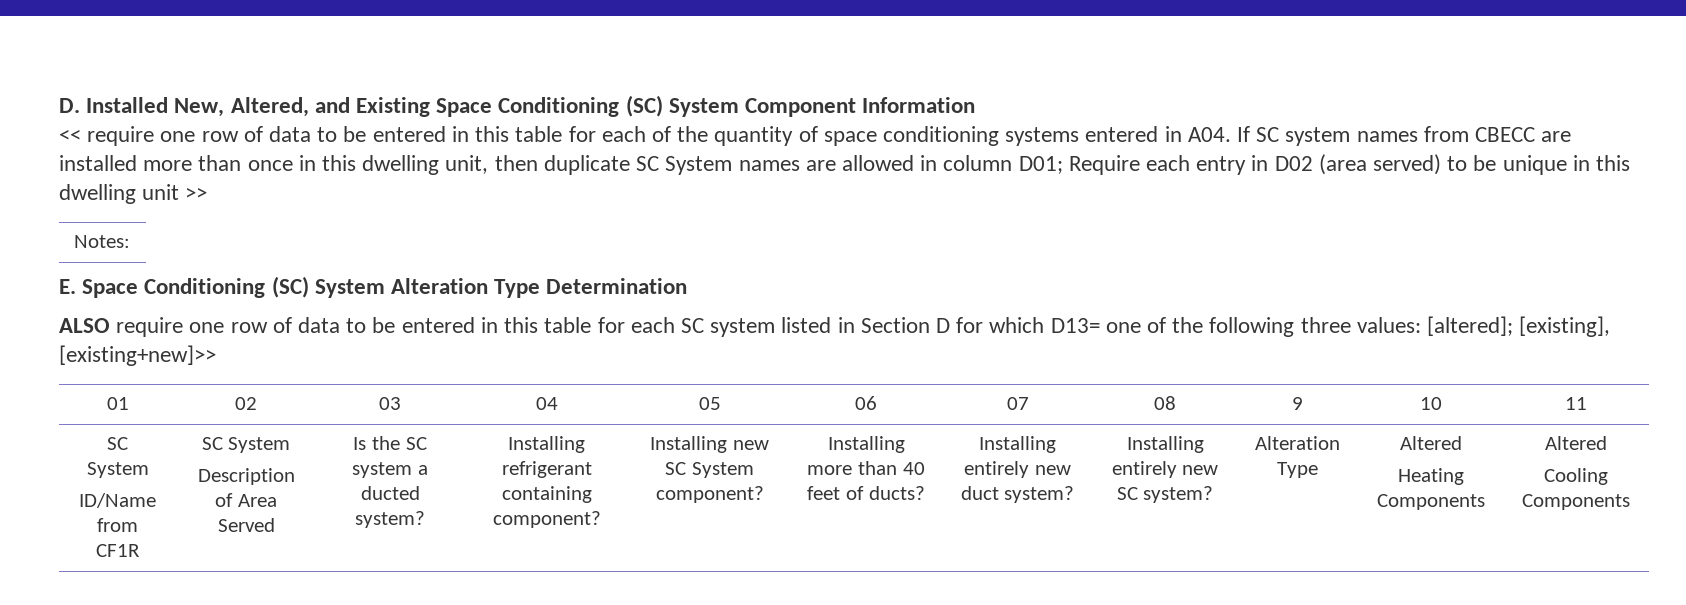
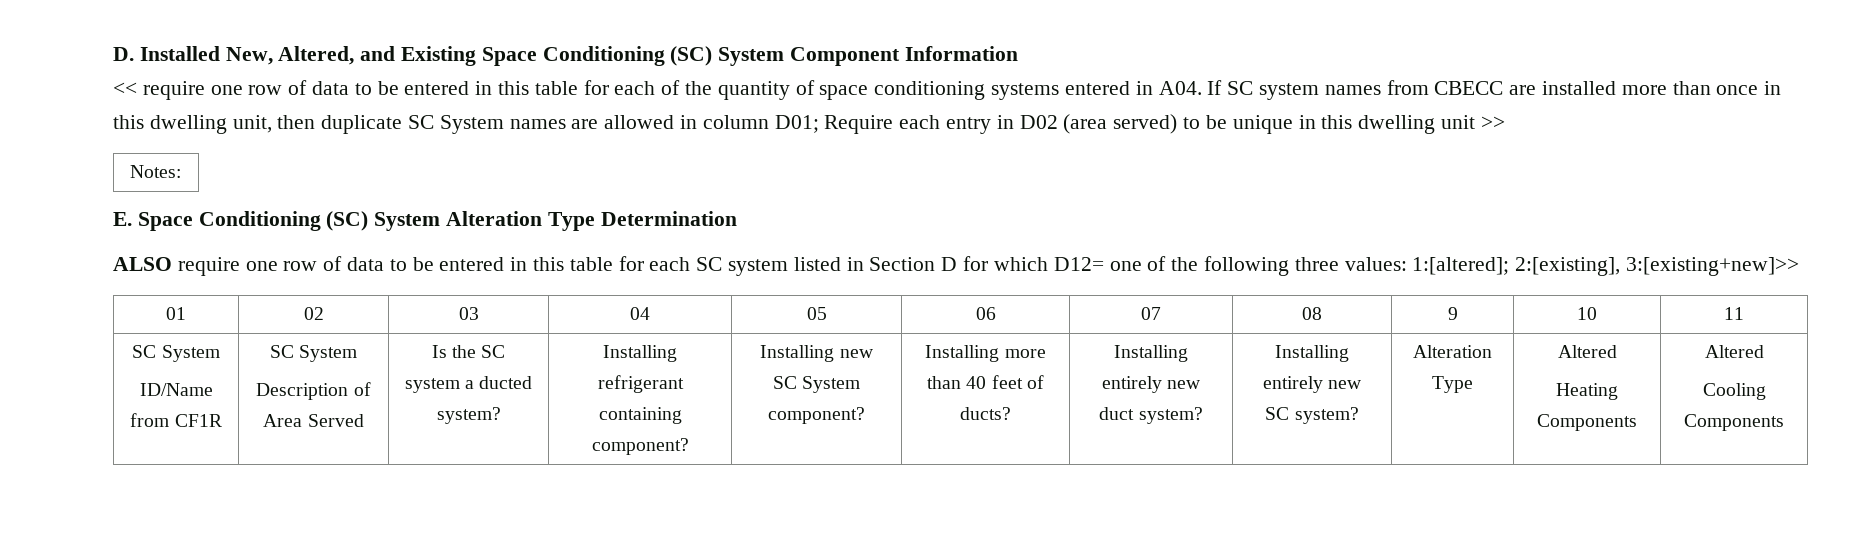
[1050,318,1100,333] D13= -> [1053,257,1104,271] D12=
[1427,316,1611,337] [59,345,216,366] [altered]; [existing], [existing+new]>> -> [1412,257,1799,276] 1:[altered]; 2:[existing], 3:[existing+new]>>

